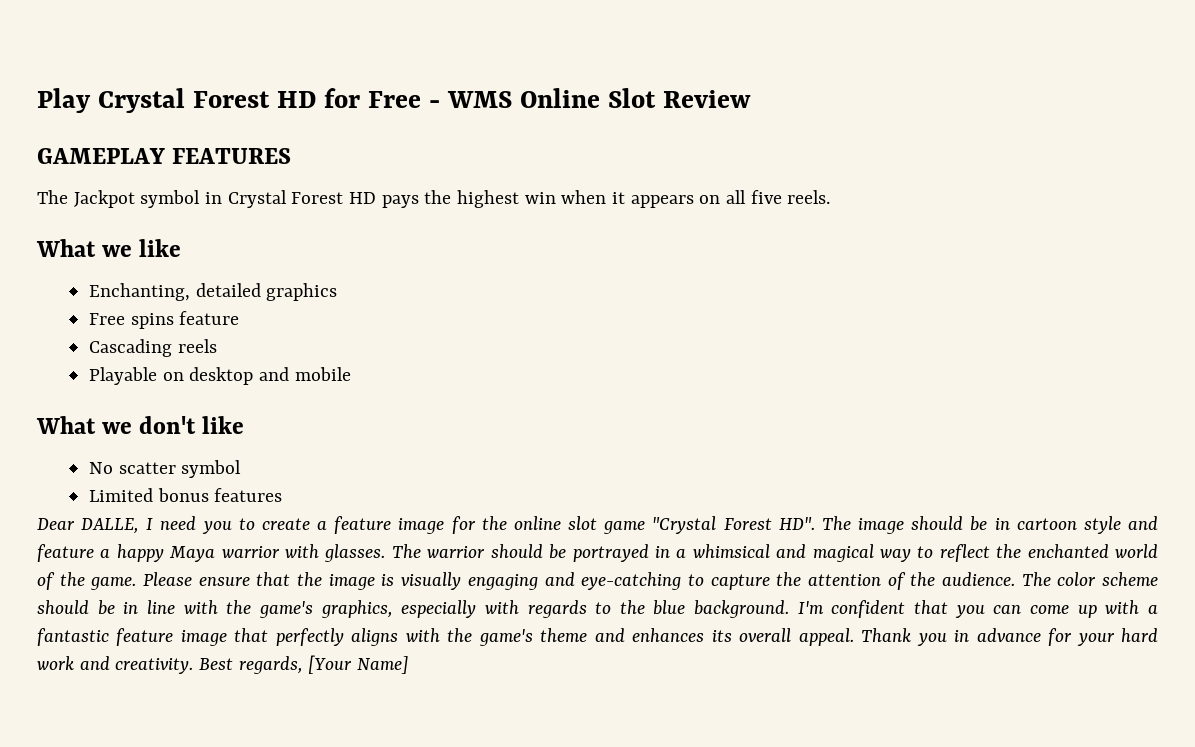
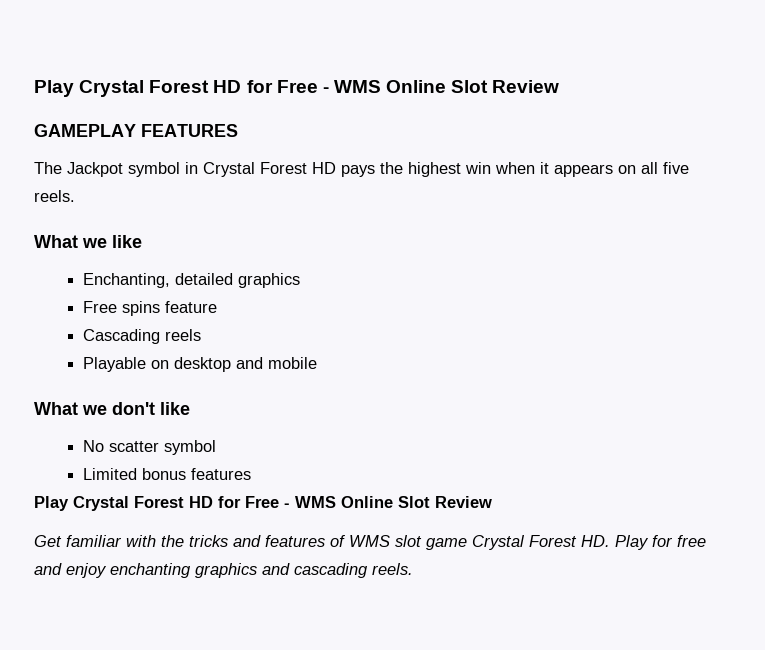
[37,516,1158,534] [37,544,1158,562] [37,572,1158,590] [37,600,1159,618] [37,628,1158,646] [37,655,409,674] Dear DALLE, I need you to create a feature image for the online slot game "Crystal Forest HD". The image should be in cartoon style and feature a happy Maya warrior with glasses. The warrior should be portrayed in a whimsical and magical way to reflect the enchanted world of the game. Please ensure that the image is visually engaging and eye-catching to capture the attention of the audience. The color scheme should be in line with the game's graphics, especially with regards to the blue background. I'm confident that you can come up with a fantastic feature image that perfectly aligns with the game's theme and enhances its overall appeal. Thank you in advance for your hard work and creativity. Best regards, [Your Name] -> [34,496,492,511] [34,535,706,550] [34,563,413,578] Play Crystal Forest HD for Free - WMS Online Slot Review // Get familiar with the tricks and features of WMS slot game Crystal Forest HD. Play for free and enjoy enchanting graphics and cascading reels.

